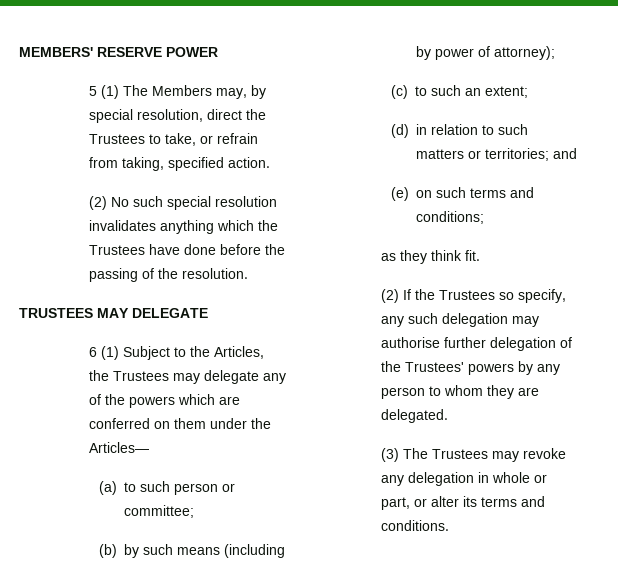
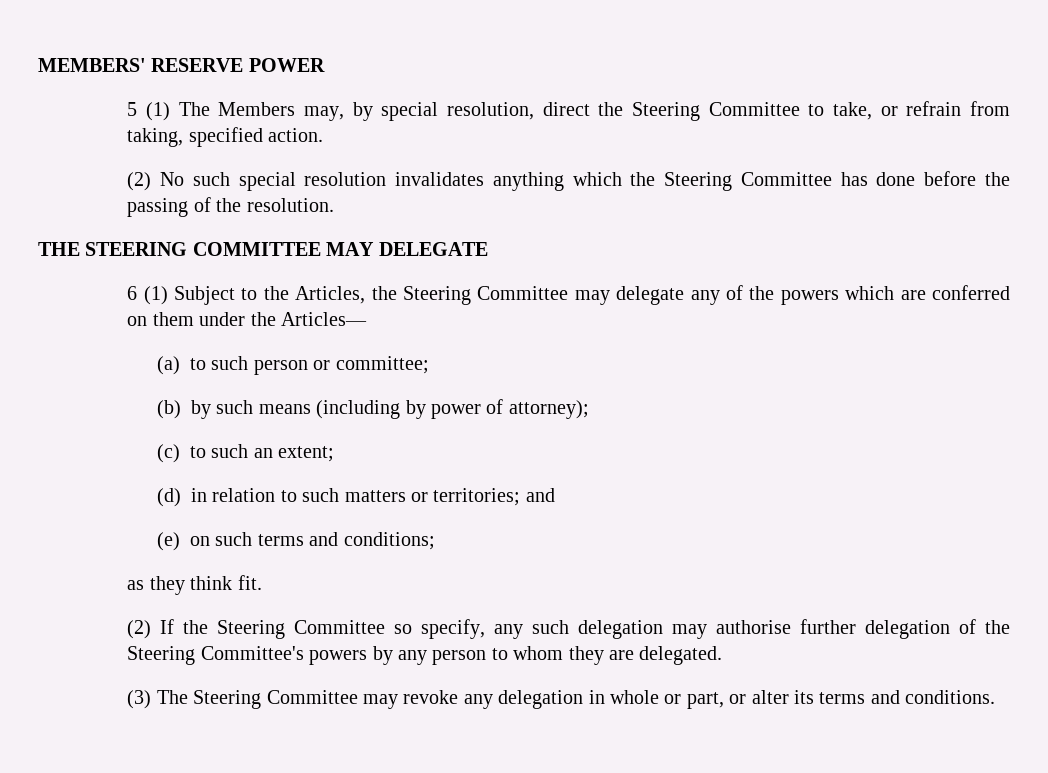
[88,134,145,144] Trustees -> [631,102,800,121] Steering Committee
[88,244,180,255] Trustees have -> [664,172,868,191] Steering Committee has
[19,308,93,318] TRUSTEES -> [38,242,321,256] THE STEERING COMMITTEE
[112,371,169,381] Trustees -> [403,286,569,305] Steering Committee
[438,290,495,300] Trustees -> [217,620,386,639] Steering Committee
[404,362,464,372] Trustees' -> [127,646,304,665] Steering Committee's
[431,449,488,459] Trustees -> [193,690,358,709] Steering Committee

